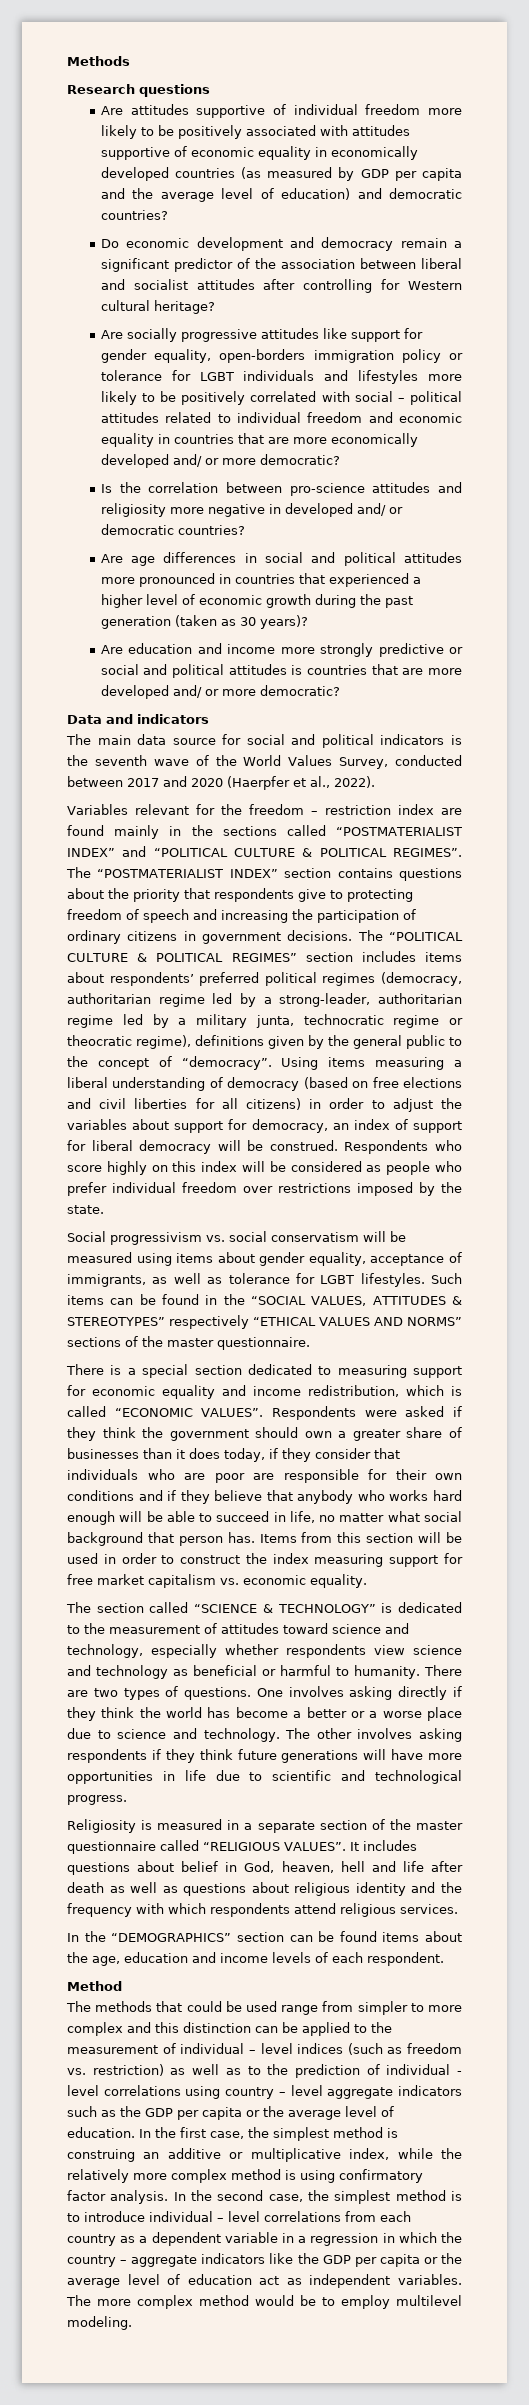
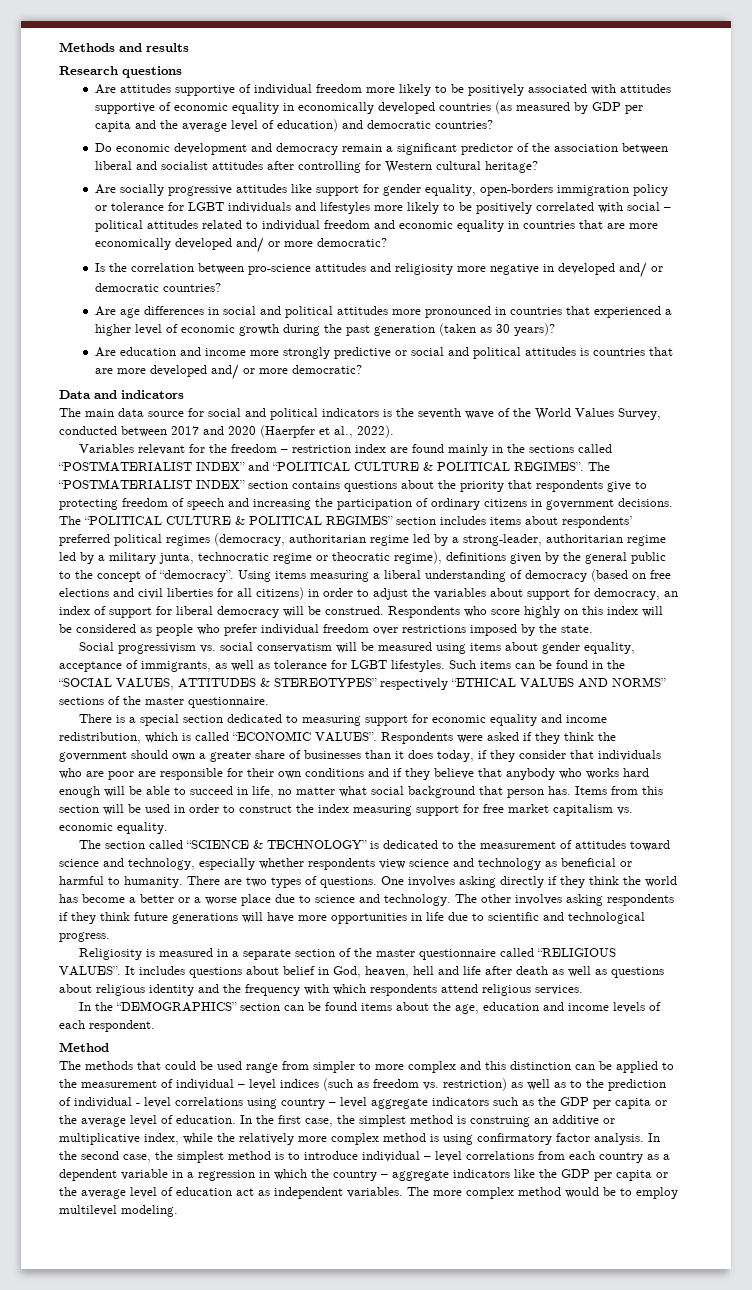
(130, 61) none -> [119,43,189,52] and results

